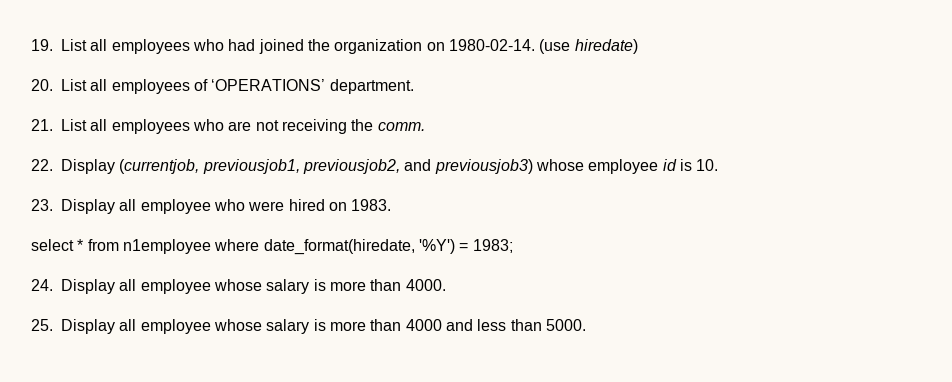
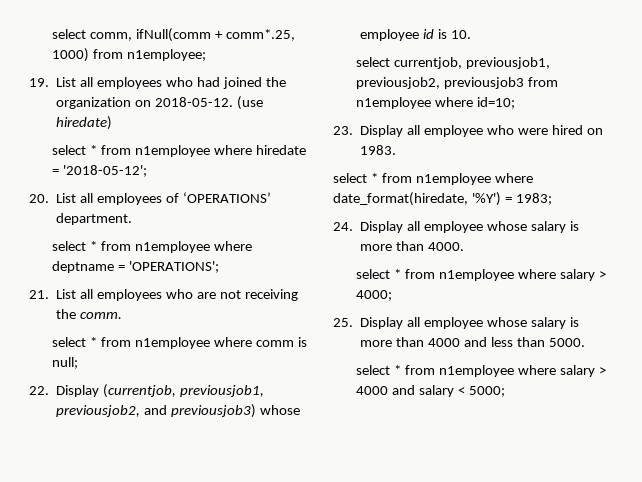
(31, 45) none -> [52,28,295,42] [52,48,206,62] select comm, ifNull(comm + comm*.25, 1000) from n1employee; //
[448,39,535,51] 1980-02-14. -> [155,97,234,107] 2018-05-12.
(638, 46) none -> [52,145,306,157] [52,165,147,177] // select * from n1employee where hiredate = '2018-05-12';
(414, 86) none -> [52,241,252,253] [52,261,219,273] // select * from n1employee where deptname = 'OPERATIONS';
(425, 126) none -> [52,337,307,349] [52,357,79,369] // select * from n1employee where comm is null;
(719, 165) none -> [356,57,550,69] [356,77,558,89] [356,97,515,109] // select currentjob, previousjob1, previousjob2, previousjob3 from n1employee where id=10;
(446, 285) none -> [356,269,606,281] [356,290,393,301] // select * from n1employee where salary > 4000;
(586, 325) none -> [356,365,606,377] [356,385,505,397] // select * from n1employee where salary > 4000 and salary < 5000;

